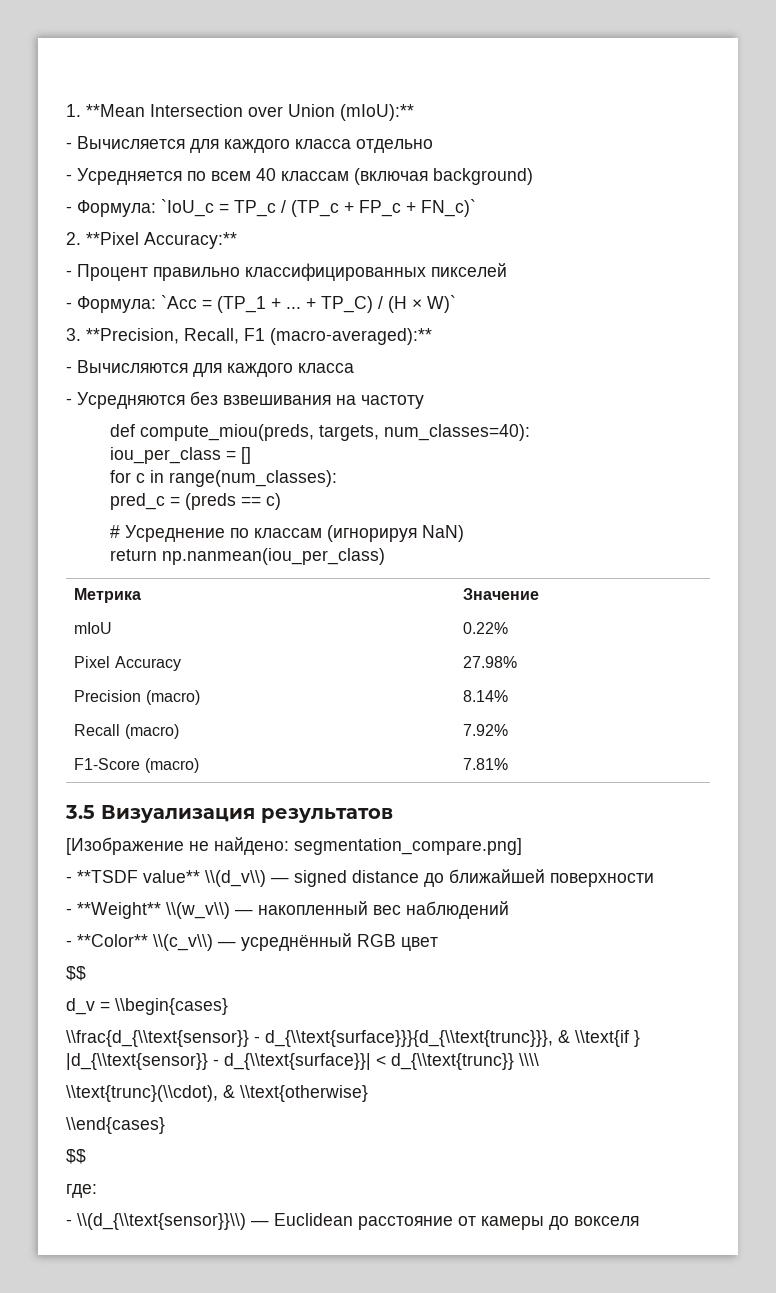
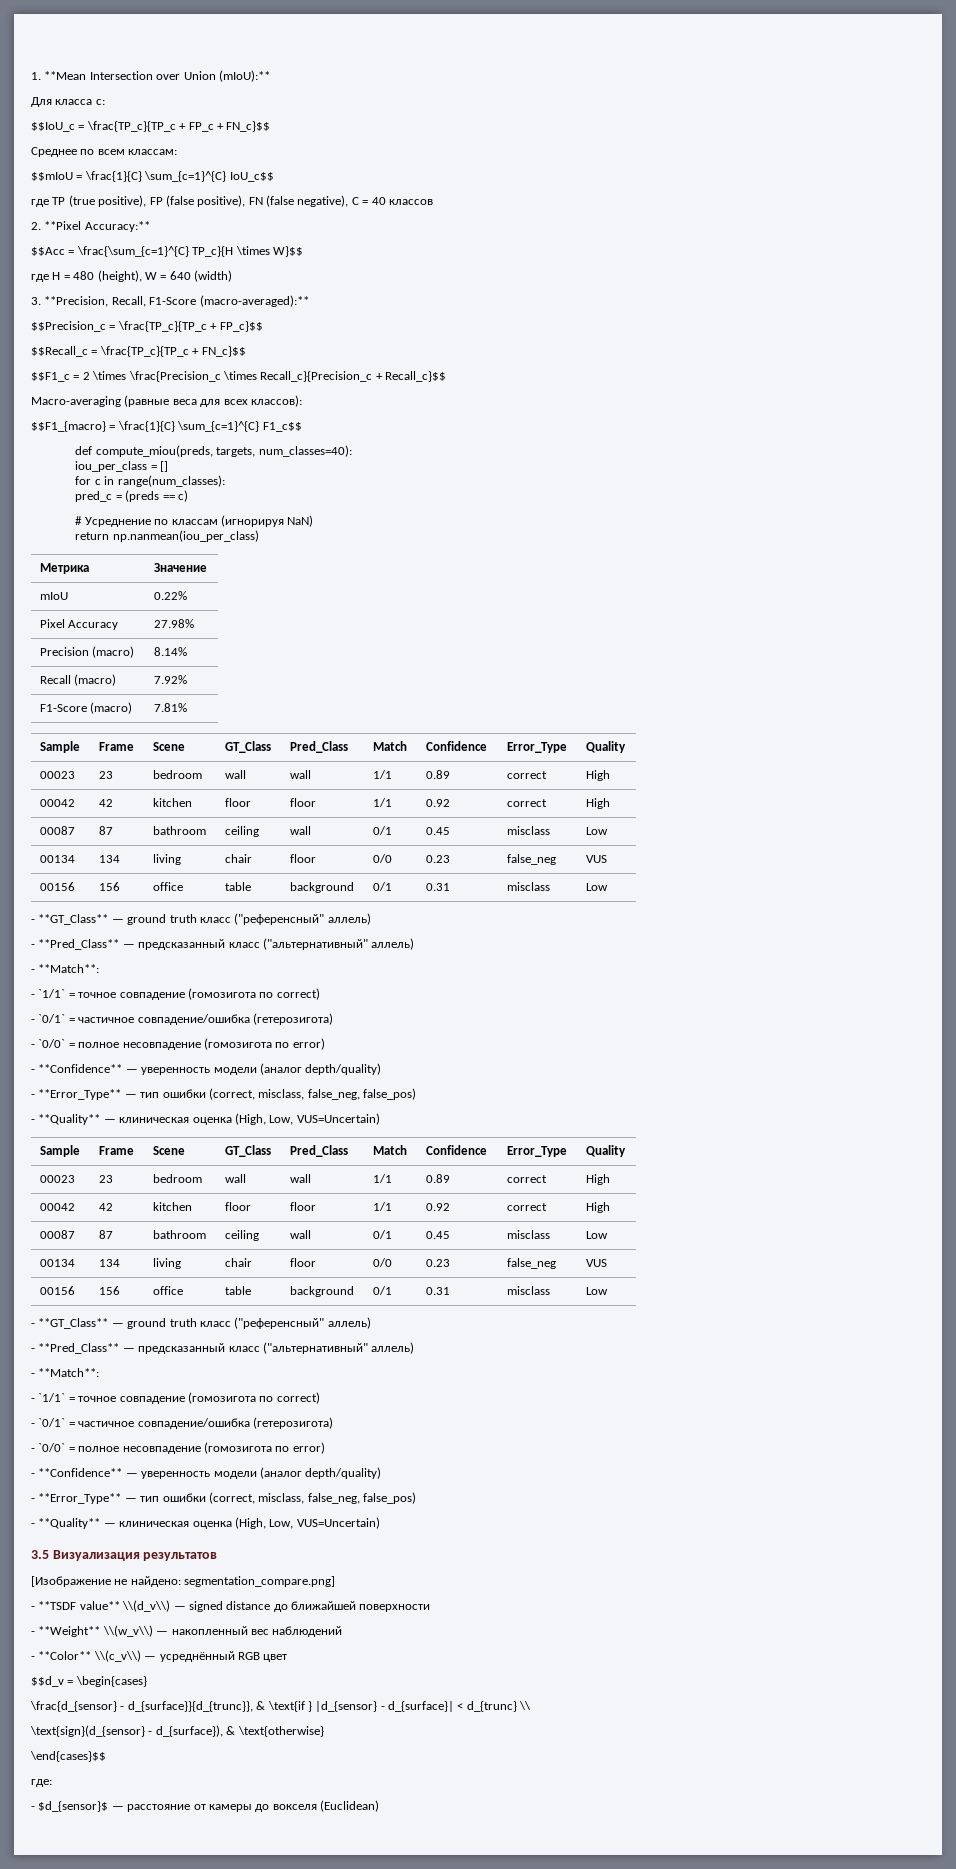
[66,136,433,153] [66,168,533,185] [66,199,476,217] [66,232,237,249] [66,263,507,281] [66,295,456,313] - Вычисляется для каждого класса отдельно // - Усредняется по всем 40 классам (включая background) // - Формула: `IoU_c = TP_c / (TP_c + FP_c + FN_c)` // 2. **Pixel Accuracy:** // - Процент правильно классифицированных пикселей // - Формула: `Acc = (TP_1 + ... + TP_C) / (H × W)` -> [31,97,105,107] [31,121,271,132] [31,147,178,157] [31,171,274,182] [31,195,433,207] [31,221,150,232] [31,246,303,257] [31,270,232,282] Для класса c: // $$IoU_c = \frac{TP_c}{TP_c + FP_c + FN_c}$$ // Среднее по всем классам: // $$mIoU = \frac{1}{C} \sum_{c=1}^{C} IoU_c$$ // где TP (true positive), FP (false positive), FN (false negative), C = 40 классов // 2. **Pixel Accuracy:** // $$Acc = \frac{\sum_{c=1}^{C} TP_c}{H \times W}$$ // где H = 480 (height), W = 640 (width)
[244,328,265,341] F1 -> [149,297,197,305] F1-Score
[66,360,354,377] [66,391,424,409] - Вычисляются для каждого класса // - Усредняются без взвешивания на частоту -> [31,321,263,332] [31,346,246,357] [31,371,446,382] [31,395,302,407] [31,421,302,432] $$Precision_c = \frac{TP_c}{TP_c + FP_c}$$ // $$Recall_c = \frac{TP_c}{TP_c + FN_c}$$ // $$F1_c = 2 \times \frac{Precision_c \times Recall_c}{Precision_c + Recall_c}$$ // Macro-averaging (равные веса для всех классов): // $$F1_{macro} = \frac{1}{C} \sum_{c=1}^{C} F1_c$$
(509, 764) none -> [40,741,81,753] [99,742,135,751] [153,742,186,751] [225,741,272,753] [290,741,349,753] [373,741,408,751] [426,741,488,751] [507,742,568,753] [586,741,627,753] [40,771,76,779] [99,771,114,779] [153,770,203,779] [225,770,247,779] [290,770,312,779] [373,770,393,779] [426,770,451,779] [507,771,548,779] [586,770,611,781] [40,799,76,807] [99,799,114,807] [153,798,193,807] [225,798,252,807] [290,798,317,807] [373,798,393,807] [426,799,451,807] [507,799,548,807] [586,798,611,809] [40,826,76,835] [99,826,114,835] [153,826,207,835] [225,826,260,837] [290,826,312,835] [373,826,393,835] [426,827,451,835] [507,826,551,835] [586,827,609,835] [40,855,76,863] [99,855,121,863] [153,854,182,865] [225,854,253,863] [290,854,317,863] [373,854,393,863] [426,855,451,863] [507,854,557,865] [586,855,608,863] [40,882,76,891] [99,882,121,891] [153,882,184,891] [225,882,252,891] [290,882,355,893] [373,882,393,891] [426,883,451,891] [507,882,551,891] [586,883,609,891] [31,913,371,925] [31,938,415,950] [31,964,100,973] [31,988,320,1000] [31,1013,333,1025] [31,1038,325,1050] [31,1063,382,1075] [31,1088,416,1100] [31,1113,380,1125] [40,1145,81,1157] [99,1146,135,1155] [153,1146,186,1155] [225,1145,272,1157] [290,1145,349,1157] [373,1145,408,1155] [426,1145,488,1155] [507,1146,568,1157] [586,1145,627,1157] [40,1175,76,1183] [99,1175,114,1183] [153,1174,203,1183] [225,1174,247,1183] [290,1174,312,1183] [373,1174,393,1183] [426,1174,451,1183] [507,1175,548,1183] [586,1174,611,1185] [40,1203,76,1211] [99,1203,114,1211] [153,1202,193,1211] [225,1202,252,1211] [290,1202,317,1211] [373,1202,393,1211] [426,1203,451,1211] [507,1203,548,1211] [586,1202,611,1213] [40,1230,76,1239] [99,1230,114,1239] [153,1230,207,1239] [225,1230,260,1241] [290,1230,312,1239] [373,1230,393,1239] [426,1231,451,1239] [507,1230,551,1239] [586,1231,609,1239] [40,1259,76,1267] [99,1259,121,1267] [153,1258,182,1269] [225,1258,253,1267] [290,1258,317,1267] [373,1258,393,1267] [426,1259,451,1267] [507,1258,557,1269] [586,1259,608,1267] [40,1286,76,1295] [99,1286,121,1295] [153,1286,184,1295] [225,1286,252,1295] [290,1286,355,1297] [373,1286,393,1295] [426,1287,451,1295] [507,1286,551,1295] [586,1287,609,1295] [31,1317,371,1329] [31,1342,415,1354] [31,1368,100,1377] [31,1392,320,1404] [31,1417,333,1429] [31,1442,325,1454] [31,1467,382,1479] [31,1492,416,1504] [31,1517,380,1529] // Sample | Frame | Scene | GT_Class | Pred_Class | Match | Confidence | Error_Type | Quality // 00023 | 23 | bedroom | wall | wall | 1/1 | 0.89 | correct | High // 00042 | 42 | kitchen | floor | floor | 1/1 | 0.92 | correct | High // 00087 | 87 | bathroom | ceiling | wall | 0/1 | 0.45 | misclass | Low // 00134 | 134 | living | chair | floor | 0/0 | 0.23 | false_neg | VUS // 00156 | 156 | office | table | background | 0/1 | 0.31 | misclass | Low // - **GT_Class** — ground truth класс ("референсный" аллель) // - **Pred_Class** — предсказанный класс ("альтернативный" аллель) // - **Match**: // - `1/1` = точное совпадение (гомозигота по correct) // - `0/1` = частичное совпадение/ошибка (гетерозигота) // - `0/0` = полное несовпадение (гомозигота по error) // - **Confidence** — уверенность модели (аналог depth/quality) // - **Error_Type** — тип ошибки (correct, misclass, false_neg, false_pos) // - **Quality** — клиническая оценка (High, Low, VUS=Uncertain) // Sample | Frame | Scene | GT_Class | Pred_Class | Match | Confidence | Error_Type | Quality // 00023 | 23 | bedroom | wall | wall | 1/1 | 0.89 | correct | High // 00042 | 42 | kitchen | floor | floor | 1/1 | 0.92 | correct | High // 00087 | 87 | bathroom | ceiling | wall | 0/1 | 0.45 | misclass | Low // 00134 | 134 | living | chair | floor | 0/0 | 0.23 | false_neg | VUS // 00156 | 156 | office | table | background | 0/1 | 0.31 | misclass | Low // - **GT_Class** — ground truth класс ("референсный" аллель) // - **Pred_Class** — предсказанный класс ("альтернативный" аллель) // - **Match**: // - `1/1` = точное совпадение (гомозигота по correct) // - `0/1` = частичное совпадение/ошибка (гетерозигота) // - `0/0` = полное несовпадение (гомозигота по error) // - **Confidence** — уверенность модели (аналог depth/quality) // - **Error_Type** — тип ошибки (correct, misclass, false_neg, false_pos) // - **Quality** — клиническая оценка (High, Low, VUS=Uncertain)
[66,966,86,981] [66,998,228,1015] [66,1030,640,1047] [66,1053,539,1070] [66,1085,368,1102] [66,1117,165,1134] [66,1149,86,1164] $$ // d_v = \\begin{cases} // \\frac{d_{\\text{sensor}} - d_{\\text{surface}}}{d_{\\text{trunc}}}, & \\text{if } |d_{\\text{sensor}} - d_{\\text{surface}}| < d_{\\text{trunc}} \\\\ // \\text{trunc}(\\cdot), & \\text{otherwise} // \\end{cases} // $$ -> [31,1676,147,1687] [30,1701,532,1712] [30,1725,324,1737] [30,1751,106,1762] $$d_v = \begin{cases} // \frac{d_{sensor} - d_{surface}}{d_{trunc}}, & \text{if } |d_{sensor} - d_{surface}| < d_{trunc} \\ // \text{sign}(d_{sensor} - d_{surface}), & \text{otherwise} // \end{cases}$$
[77,1213,353,1230] \\(d_{\\text{sensor}}\\) — Euclidean -> [38,1801,124,1812] $d_{sensor}$ —
(639, 1221) none -> [320,1800,379,1812] (Euclidean)

